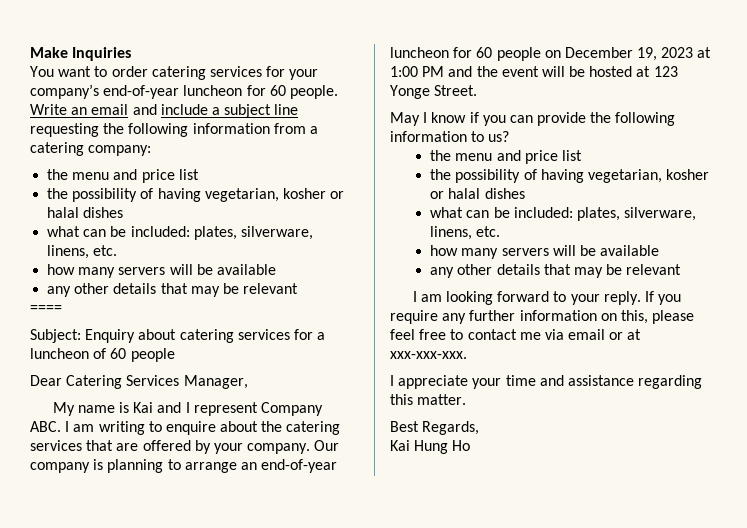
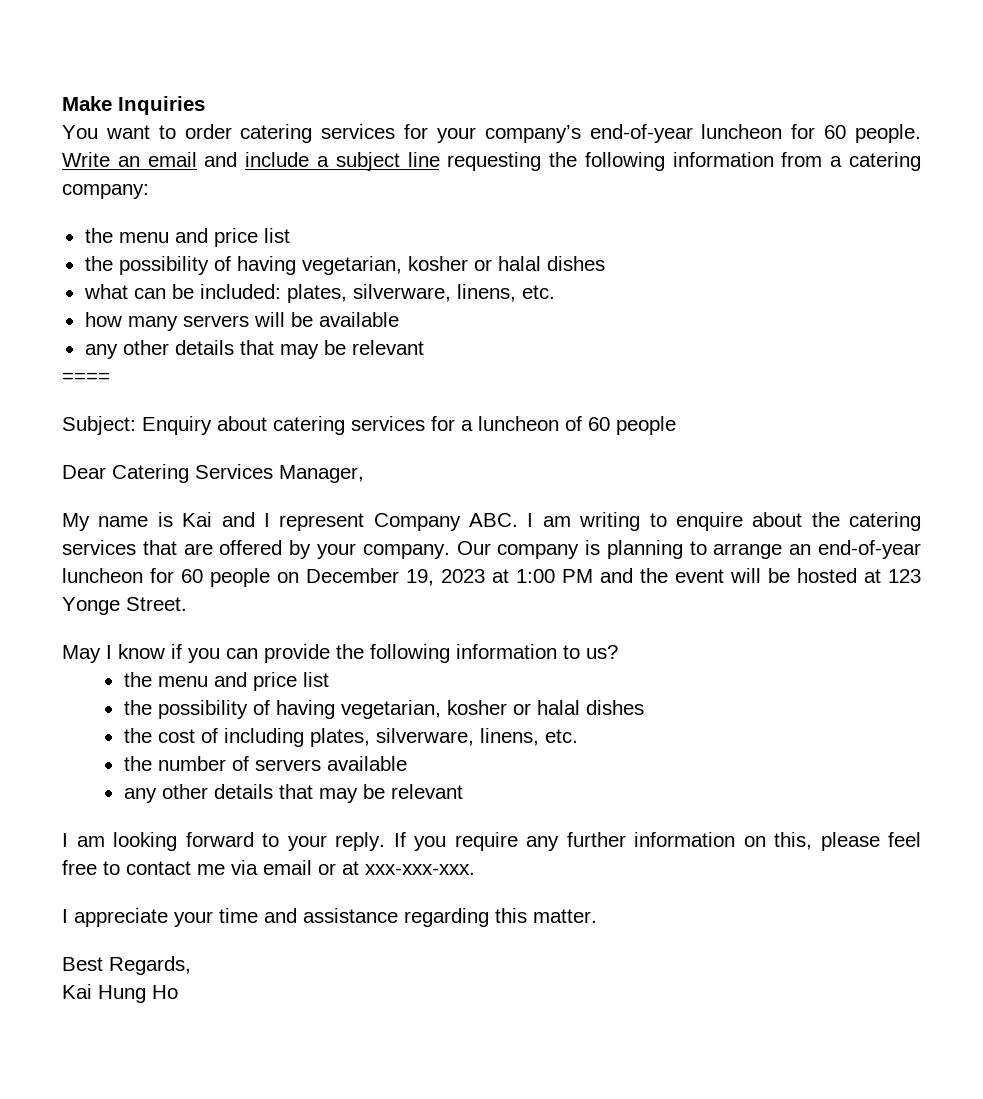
[430,207,697,221] [430,226,501,240] [430,245,597,259] what can be included: plates, silverware, linens, etc. // how many servers will be -> [123,728,578,747] [123,756,321,771] the cost of including plates, silverware, linens, etc. // the number of servers

